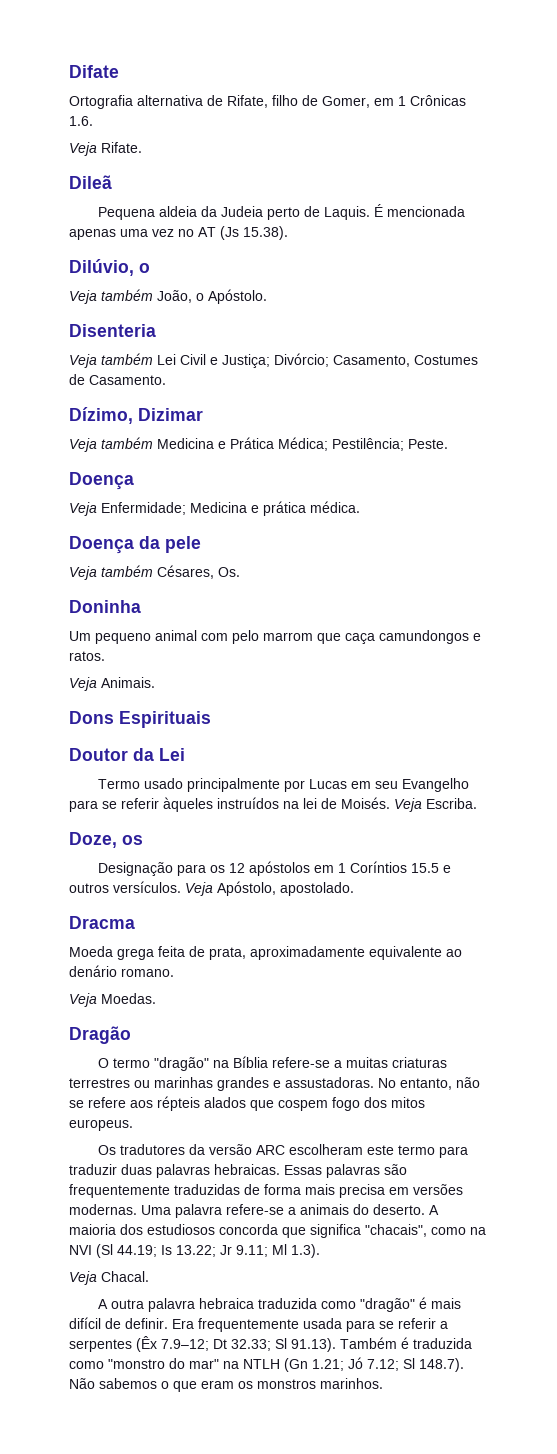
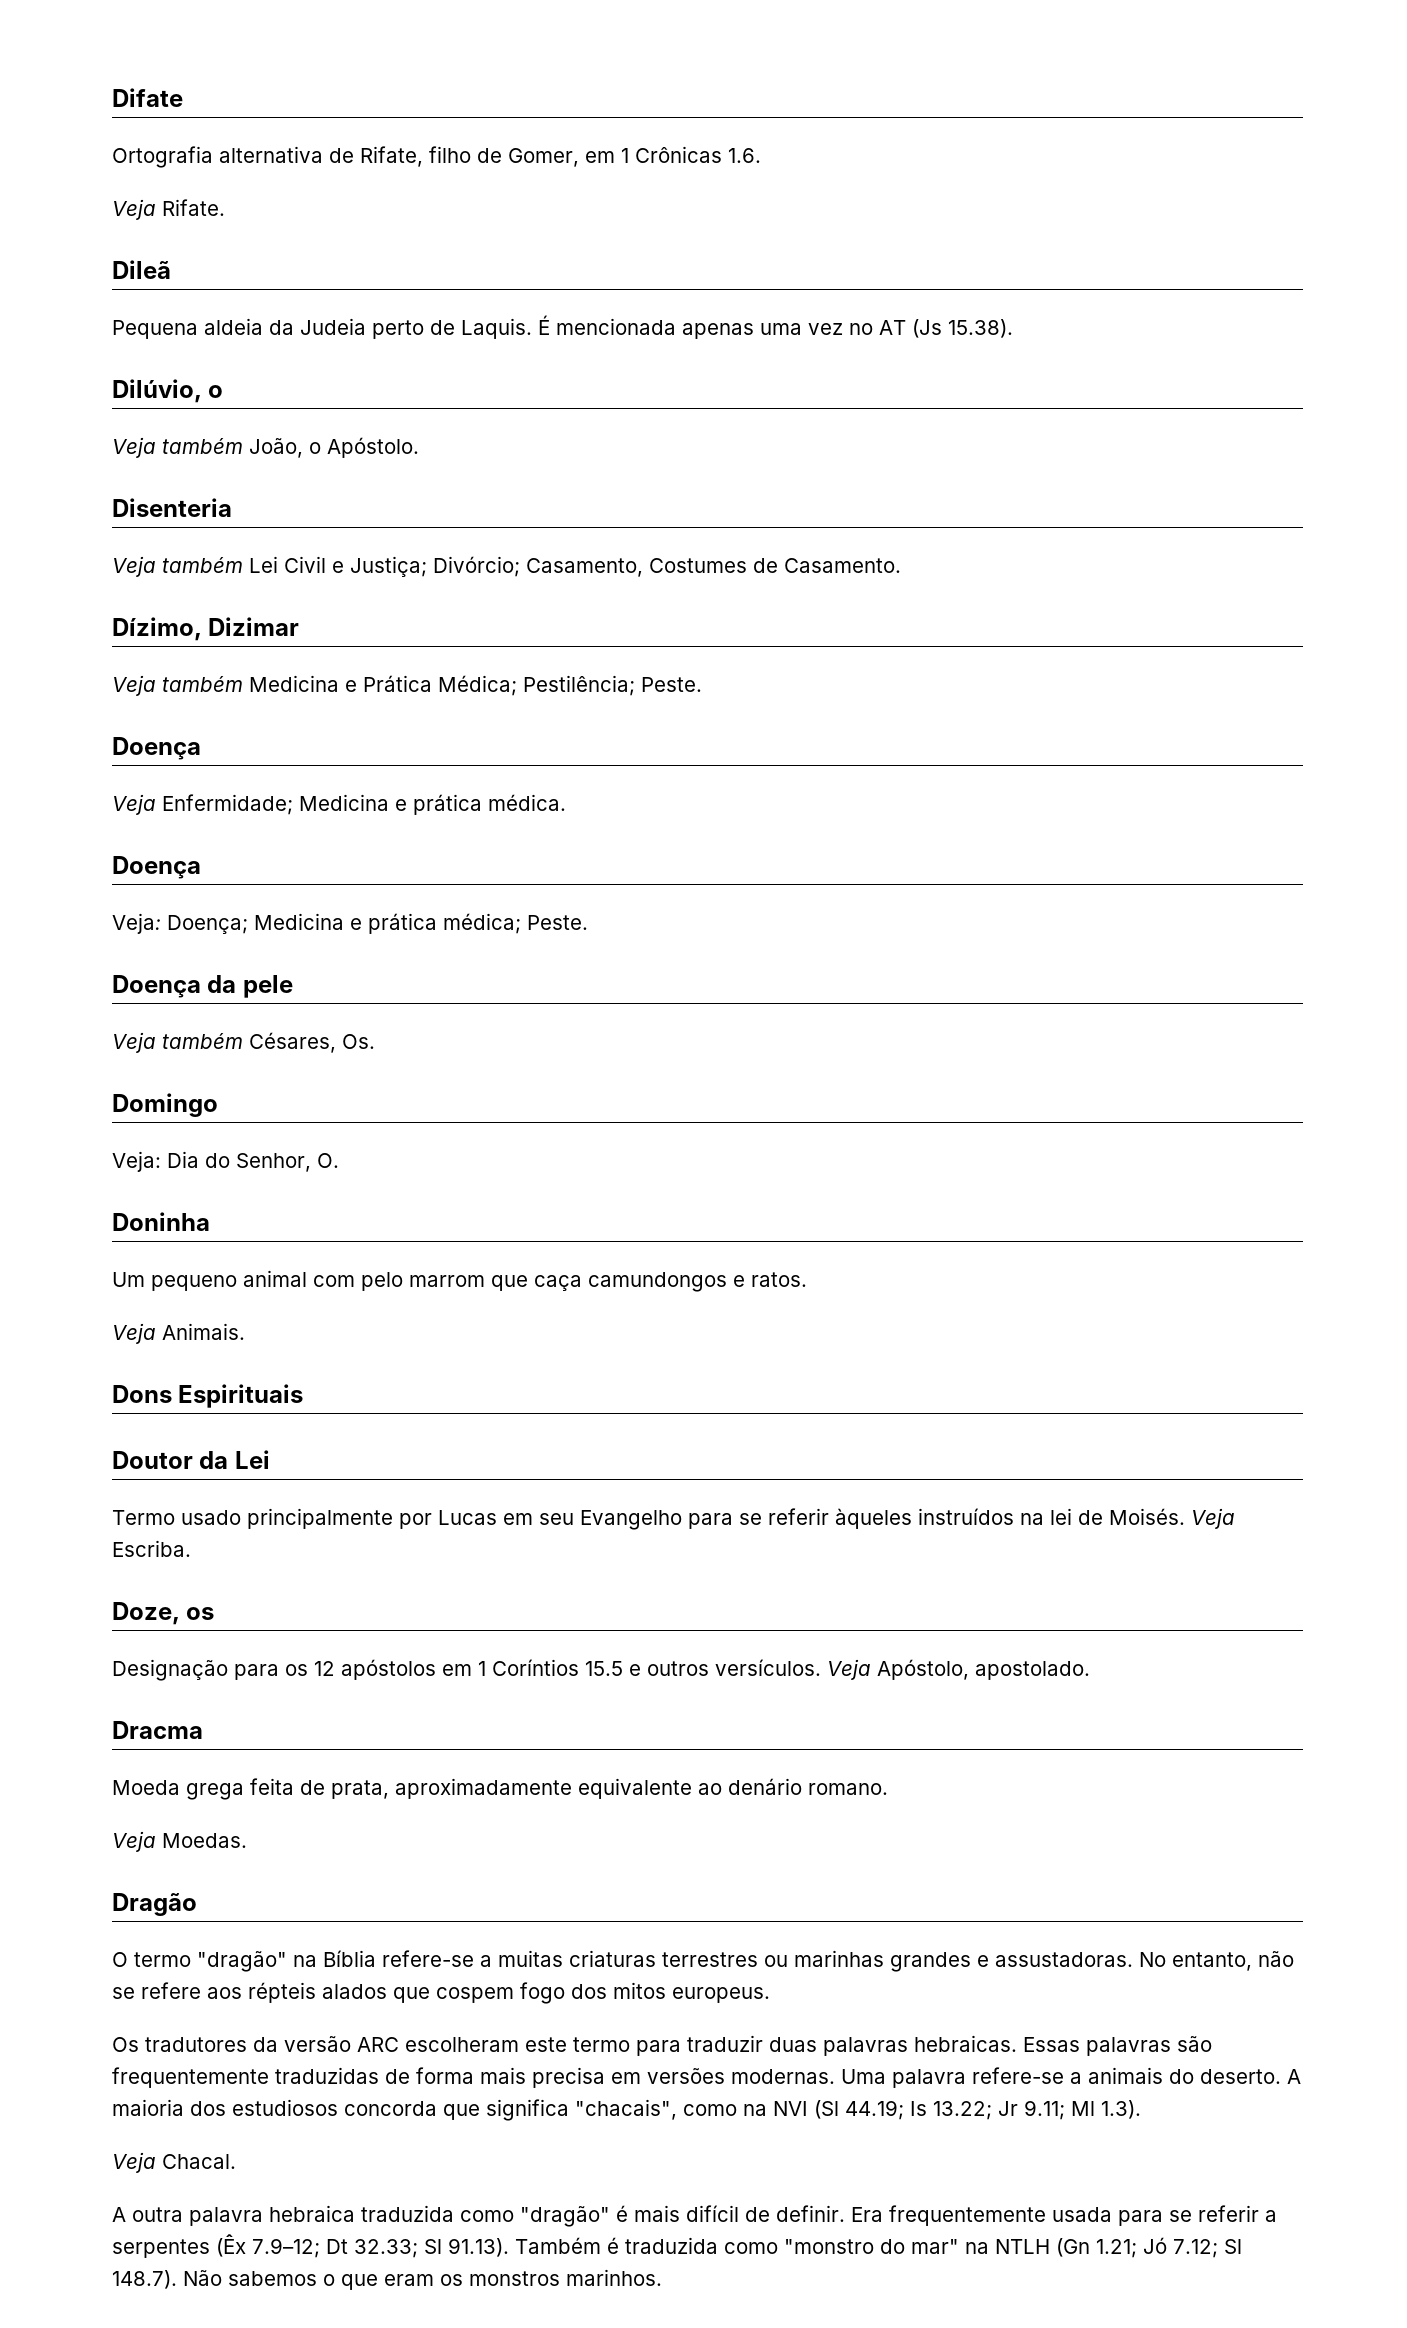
(134, 545) none -> [112,913,588,934] [112,975,201,998] // Veja: Doença; Medicina e prática médica; Peste. // Doença
(240, 572) none -> [112,1093,218,1117] [112,1151,339,1172] // Domingo // Veja: Dia do Senhor, O.

